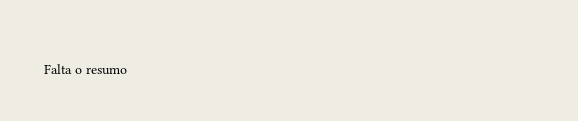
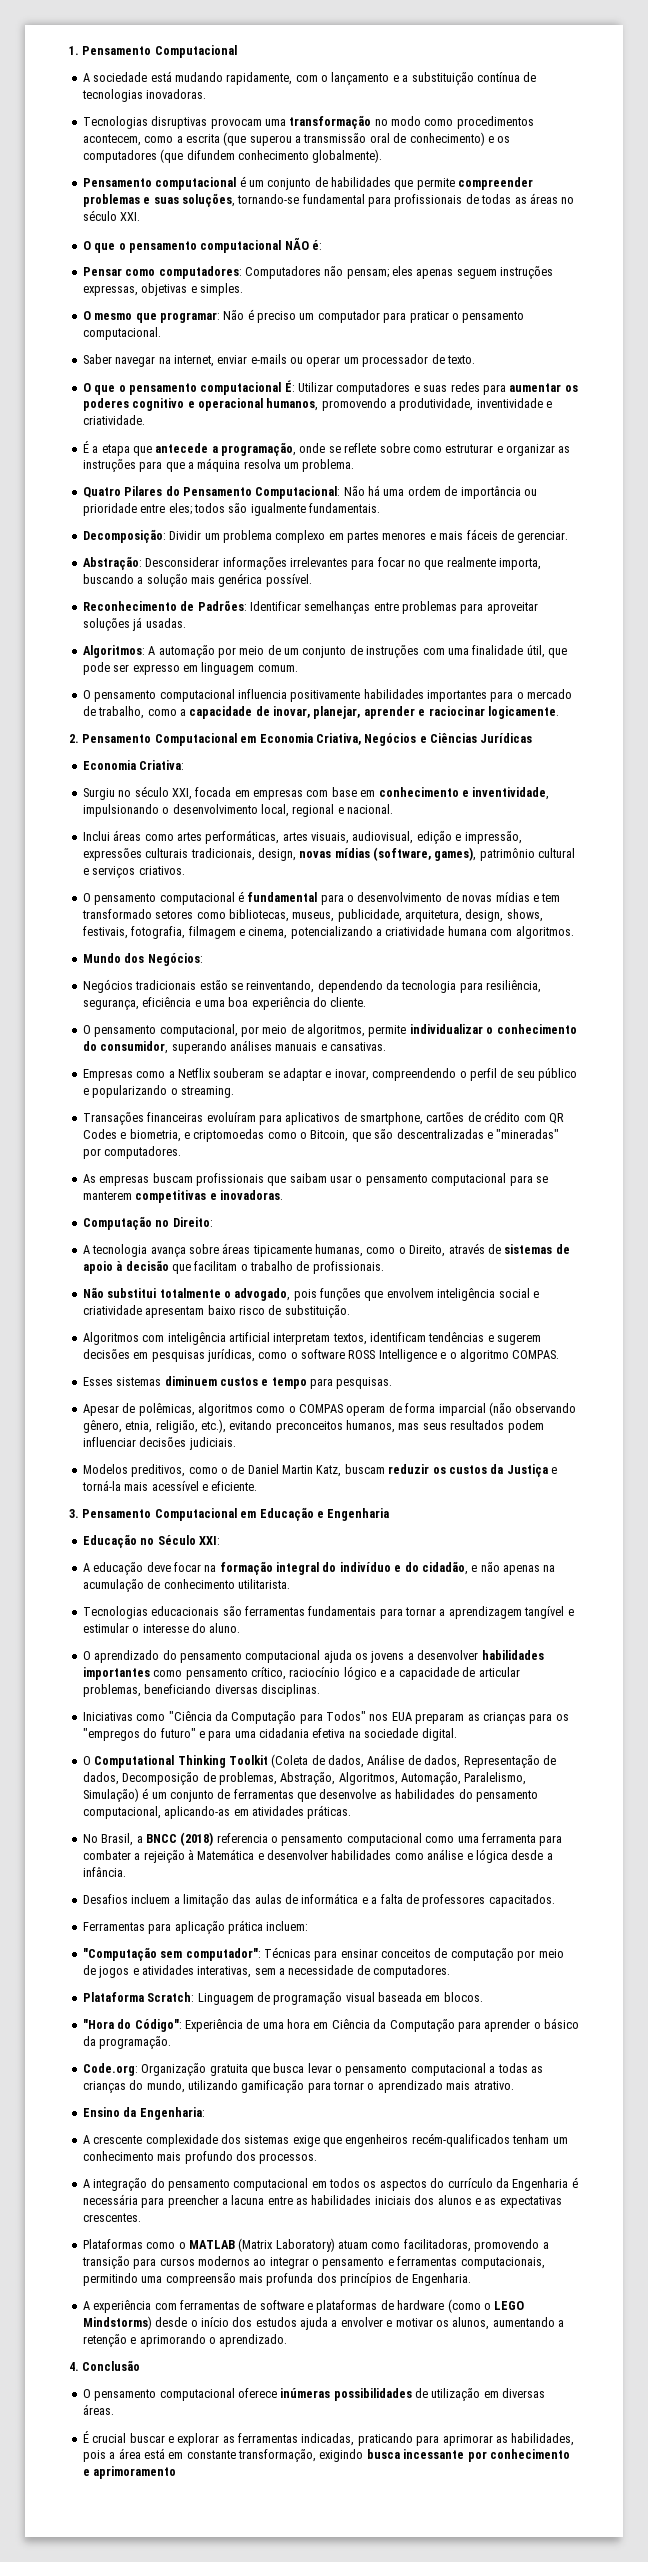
[44,64,127,75] Falta o resumo -> [69,45,237,58] [82,71,537,85] [81,89,207,102] [82,115,534,129] [82,132,511,146] [82,149,383,163] [82,176,534,190] [82,193,575,207] [82,210,141,221] [82,237,322,253] [82,266,554,279] [82,283,243,296] [82,309,525,323] [82,327,161,340] [82,354,475,367] [82,380,578,395] [82,398,553,411] [82,415,145,425] [82,441,571,456] [82,458,355,472] [82,485,537,499] [82,503,380,516] [82,529,569,543] [82,556,542,570] [82,573,312,587] [82,600,538,614] [82,617,186,631] [82,645,567,658] [82,662,298,675] [82,689,573,702] [82,706,559,719] [69,733,533,746] [82,760,185,770] [82,786,550,800] [82,804,393,817] [82,830,522,844] [82,847,576,861] [82,866,185,878] [82,891,561,905] [81,909,543,922] [82,926,574,939] [82,953,203,966] [82,979,542,993] [82,997,367,1010] [82,1024,577,1037] [82,1040,386,1054] [82,1068,577,1081] [82,1085,234,1098] [82,1111,564,1125] [82,1129,560,1142] [82,1146,182,1159] [82,1173,548,1186] [82,1190,283,1203] [82,1216,213,1230] [82,1243,570,1257] [82,1260,384,1274] [82,1287,539,1301] [82,1305,350,1318] [82,1332,542,1345] [82,1349,560,1362] [82,1376,393,1389] [82,1402,577,1416] [82,1419,544,1433] [82,1437,236,1450] [82,1464,557,1477] [81,1480,258,1491] [69,1507,390,1521] [82,1534,220,1548] [82,1561,556,1575] [82,1579,290,1592] [82,1606,574,1619] [82,1623,241,1633] [82,1650,544,1663] [82,1666,520,1680] [82,1684,320,1697] [82,1711,569,1724] [82,1728,457,1741] [82,1754,556,1768] [82,1772,527,1785] [82,1788,538,1802] [82,1805,352,1819] [82,1832,563,1846] [82,1849,553,1863] [82,1867,126,1877] [82,1893,555,1907] [82,1920,309,1934] [82,1947,564,1961] [82,1965,451,1978] [82,1992,483,2005] [82,2018,579,2032] [82,2036,172,2049] [82,2063,543,2076] [82,2080,514,2093] [82,2107,205,2120] [82,2133,568,2147] [82,2151,318,2164] [82,2177,578,2191] [82,2194,562,2208] [82,2213,141,2222] [82,2238,549,2252] [81,2256,545,2269] [82,2273,471,2286] [82,2299,525,2313] [82,2316,564,2330] [82,2334,288,2347] [69,2360,141,2371] [82,2388,546,2401] [82,2404,114,2415] [82,2431,575,2446] [82,2448,570,2462] [82,2466,177,2479] 1. Pensamento Computacional // A sociedade está mudando rapidamente, com o lançamento e a substituição contínua de tecnologias inovadoras. // Tecnologias disruptivas provocam uma transformação no modo como procedimentos acontecem, como a escrita (que superou a transmissão oral de conhecimento) e os computadores (que difundem conhecimento globalmente). // Pensamento computacional é um conjunto de habilidades que permite compreender problemas e suas soluções, tornando-se fundamental para profissionais de todas as áreas no século XXI. // O que o pensamento computacional NÃO é: // Pensar como computadores: Computadores não pensam; eles apenas seguem instruções expressas, objetivas e simples. // O mesmo que programar: Não é preciso um computador para praticar o pensamento computacional. // Saber navegar na internet, enviar e-mails ou operar um processador de texto. // O que o pensamento computacional É: Utilizar computadores e suas redes para aumentar os poderes cognitivo e operacional humanos, promovendo a produtividade, inventividade e criatividade. // É a etapa que antecede a programação, onde se reflete sobre como estruturar e organizar as instruções para que a máquina resolva um problema. // Quatro Pilares do Pensamento Computacional: Não há uma ordem de importância ou prioridade entre eles; todos são igualmente fundamentais. // Decomposição: Dividir um problema complexo em partes menores e mais fáceis de gerenciar. // Abstração: Desconsiderar informações irrelevantes para focar no que realmente importa, buscando a solução mais genérica possível. // Reconhecimento de Padrões: Identificar semelhanças entre problemas para aproveitar soluções já usadas. // Algoritmos: A automação por meio de um conjunto de instruções com uma finalidade útil, que pode ser expresso em linguagem comum. // O pensamento computacional influencia positivamente habilidades importantes para o mercado de trabalho, como a capacidade de inovar, planejar, aprender e raciocinar logicamente. // 2. Pensamento Computacional em Economia Criativa, Negócios e Ciências Jurídicas // Economia Criativa: // Surgiu no século XXI, focada em empresas com base em conhecimento e inventividade, impulsionando o desenvolvimento local, regional e nacional. // Inclui áreas como artes performáticas, artes visuais, audiovisual, edição e impressão, expressões culturais tradicionais, design, novas mídias (software, games), patrimônio cultural e serviços criativos. // O pensamento computacional é fundamental para o desenvolvimento de novas mídias e tem transformado setores como bibliotecas, museus, publicidade, arquitetura, design, shows, festivais, fotografia, filmagem e cinema, potencializando a criatividade humana com algoritmos. // Mundo dos Negócios: // Negócios tradicionais estão se reinventando, dependendo da tecnologia para resiliência, segurança, eficiência e uma boa experiência do cliente. // O pensamento computacional, por meio de algoritmos, permite individualizar o conhecimento do consumidor, superando análises manuais e cansativas. // Empresas como a Netflix souberam se adaptar e inovar, compreendendo o perfil de seu público e popularizando o streaming. // Transações financeiras evoluíram para aplicativos de smartphone, cartões de crédito com QR Codes e biometria, e criptomoedas como o Bitcoin, que são descentralizadas e "mineradas" por computadores. // As empresas buscam profissionais que saibam usar o pensamento computacional para se manterem competitivas e inovadoras. // Computação no Direito: // A tecnologia avança sobre áreas tipicamente humanas, como o Direito, através de sistemas de apoio à decisão que facilitam o trabalho de profissionais. // Não substitui totalmente o advogado, pois funções que envolvem inteligência social e criatividade apresentam baixo risco de substituição. // Algoritmos com inteligência artificial interpretam textos, identificam tendências e sugerem decisões em pesquisas jurídicas, como o software ROSS Intelligence e o algoritmo COMPAS. // Esses sistemas diminuem custos e tempo para pesquisas. // Apesar de polêmicas, algoritmos como o COMPAS operam de forma imparcial (não observando gênero, etnia, religião, etc.), evitando preconceitos humanos, mas seus resultados podem influenciar decisões judiciais. // Modelos preditivos, como o de Daniel Martin Katz, buscam reduzir os custos da Justiça e torná-la mais acessível e eficiente. // 3. Pensamento Computacional em Educação e Engenharia // Educação no Século XXI: // A educação deve focar na formação integral do indivíduo e do cidadão, e não apenas na acumulação de conhecimento utilitarista. // Tecnologias educacionais são ferramentas fundamentais para tornar a aprendizagem tangível e estimular o interesse do aluno. // O aprendizado do pensamento computacional ajuda os jovens a desenvolver habilidades importantes como pensamento crítico, raciocínio lógico e a capacidade de articular problemas, beneficiando diversas disciplinas. // Iniciativas como "Ciência da Computação para Todos" nos EUA preparam as crianças para os "empregos do futuro" e para uma cidadania efetiva na sociedade digital. // O Computational Thinking Toolkit (Coleta de dados, Análise de dados, Representação de dados, Decomposição de problemas, Abstração, Algoritmos, Automação, Paralelismo, Simulação) é um conjunto de ferramentas que desenvolve as habilidades do pensamento computacional, aplicando-as em atividades práticas. // No Brasil, a BNCC (2018) referencia o pensamento computacional como uma ferramenta para combater a rejeição à Matemática e desenvolver habilidades como análise e lógica desde a infância. // Desafios incluem a limitação das aulas de informática e a falta de professores capacitados. // Ferramentas para aplicação prática incluem: // "Computação sem computador": Técnicas para ensinar conceitos de computação por meio de jogos e atividades interativas, sem a necessidade de computadores. // Plataforma Scratch: Linguagem de programação visual baseada em blocos. // "Hora do Código": Experiência de uma hora em Ciência da Computação para aprender o básico da programação. // Code.org: Organização gratuita que busca levar o pensamento computacional a todas as crianças do mundo, utilizando gamificação para tornar o aprendizado mais atrativo. // Ensino da Engenharia: // A crescente complexidade dos sistemas exige que engenheiros recém-qualificados tenham um conhecimento mais profundo dos processos. // A integração do pensamento computacional em todos os aspectos do currículo da Engenharia é necessária para preencher a lacuna entre as habilidades iniciais dos alunos e as expectativas crescentes. // Plataformas como o MATLAB (Matrix Laboratory) atuam como facilitadoras, promovendo a transição para cursos modernos ao integrar o pensamento e ferramentas computacionais, permitindo uma compreensão mais profunda dos princípios de Engenharia. // A experiência com ferramentas de software e plataformas de hardware (como o LEGO Mindstorms) desde o início dos estudos ajuda a envolver e motivar os alunos, aumentando a retenção e aprimorando o aprendizado. // 4. Conclusão // O pensamento computacional oferece inúmeras possibilidades de utilização em diversas áreas. // É crucial buscar e explorar as ferramentas indicadas, praticando para aprimorar as habilidades, pois a área está em constante transformação, exigindo busca incessante por conhecimento e aprimoramento

